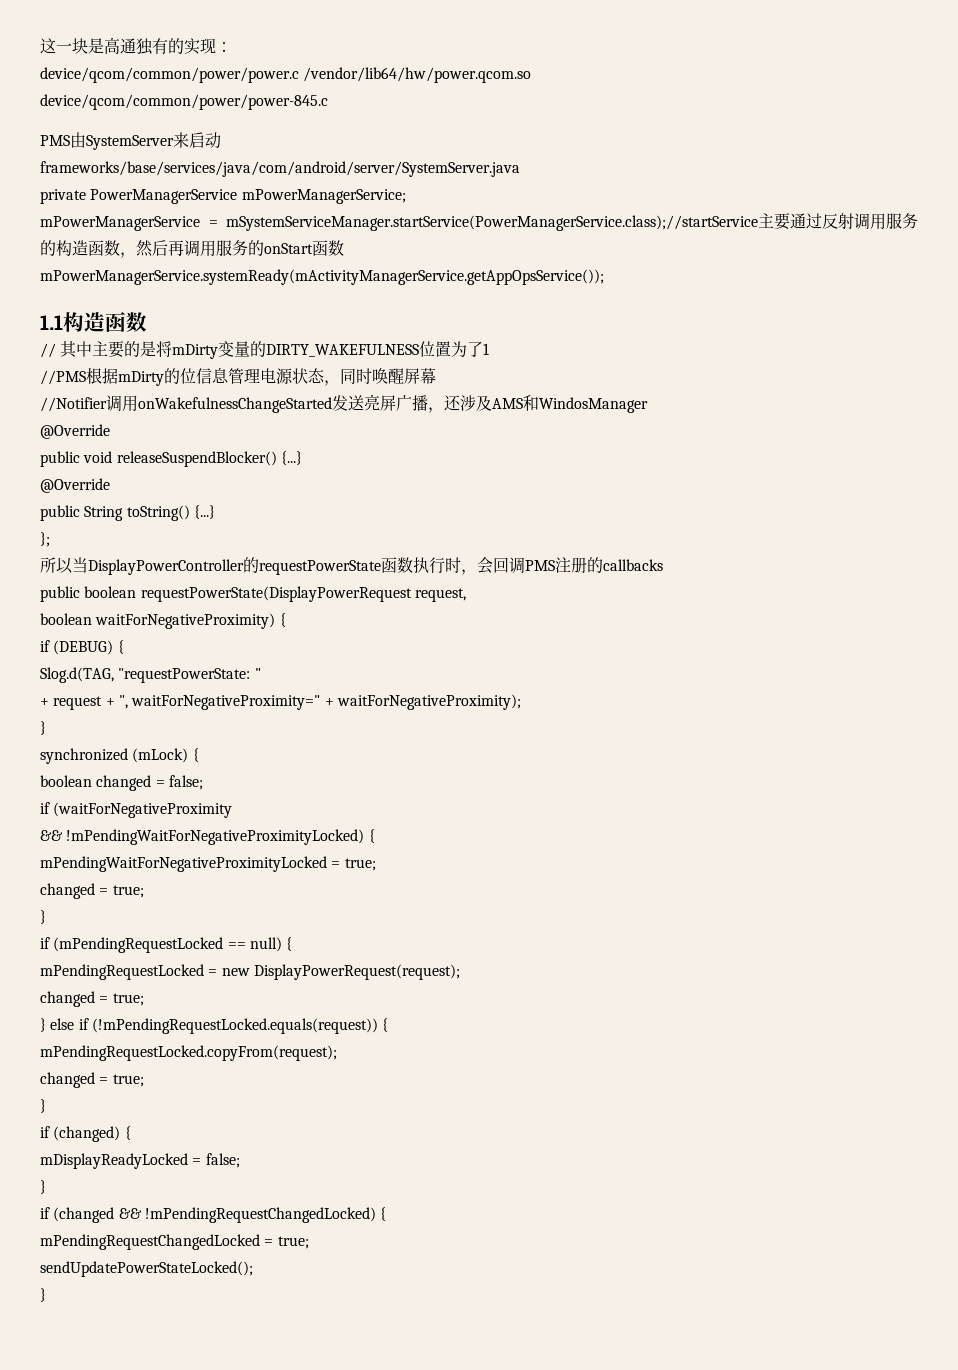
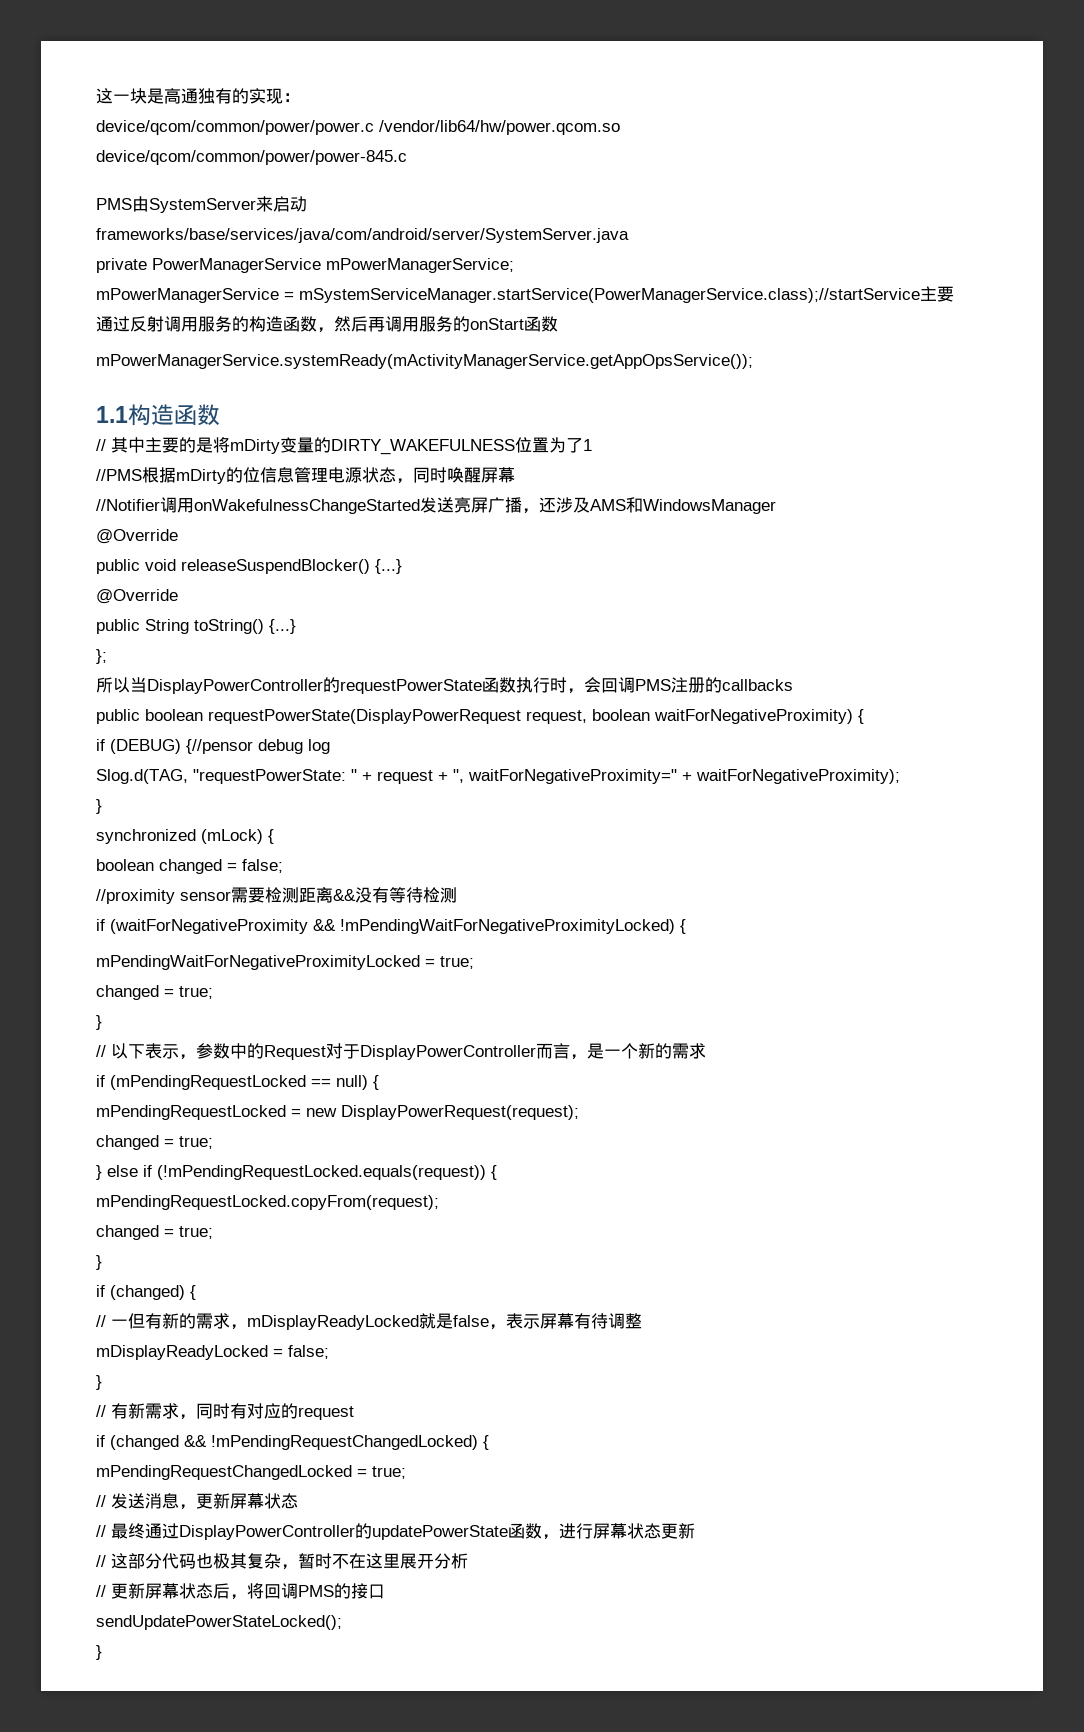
[539,397,648,413] WindosManager -> [643,499,776,514] WindowsManager
(466, 595) // -> (587, 717) none
[117,640,124,654] { -> [186,739,330,754] {//pensor debug log
(261, 673) // -> (357, 775) none
(203, 782) none -> [96,887,457,904] // //proximity sensor需要检测距离&&没有等待检测
(233, 810) // -> (308, 926) none
(46, 917) none -> [96,1043,706,1060] // // 以下表示，参数中的Request对于DisplayPowerController而言，是一个新的需求
[40,1153,240,1169] [40,1180,46,1194] mDisplayReadyLocked = false; // } -> [96,1313,642,1330] [96,1345,329,1360] [96,1375,102,1390] [96,1403,354,1420] // 一但有新的需求，mDisplayReadyLocked就是false，表示屏幕有待调整 // mDisplayReadyLocked = false; // } // // 有新需求，同时有对应的request
(309, 1242) none -> [96,1493,298,1510] [96,1523,695,1540] [96,1553,468,1570] [96,1583,385,1600] // // 发送消息，更新屏幕状态 // // 最终通过DisplayPowerController的updatePowerState函数，进行屏幕状态更新 // // 这部分代码也极其复杂，暂时不在这里展开分析 // // 更新屏幕状态后，将回调PMS的接口

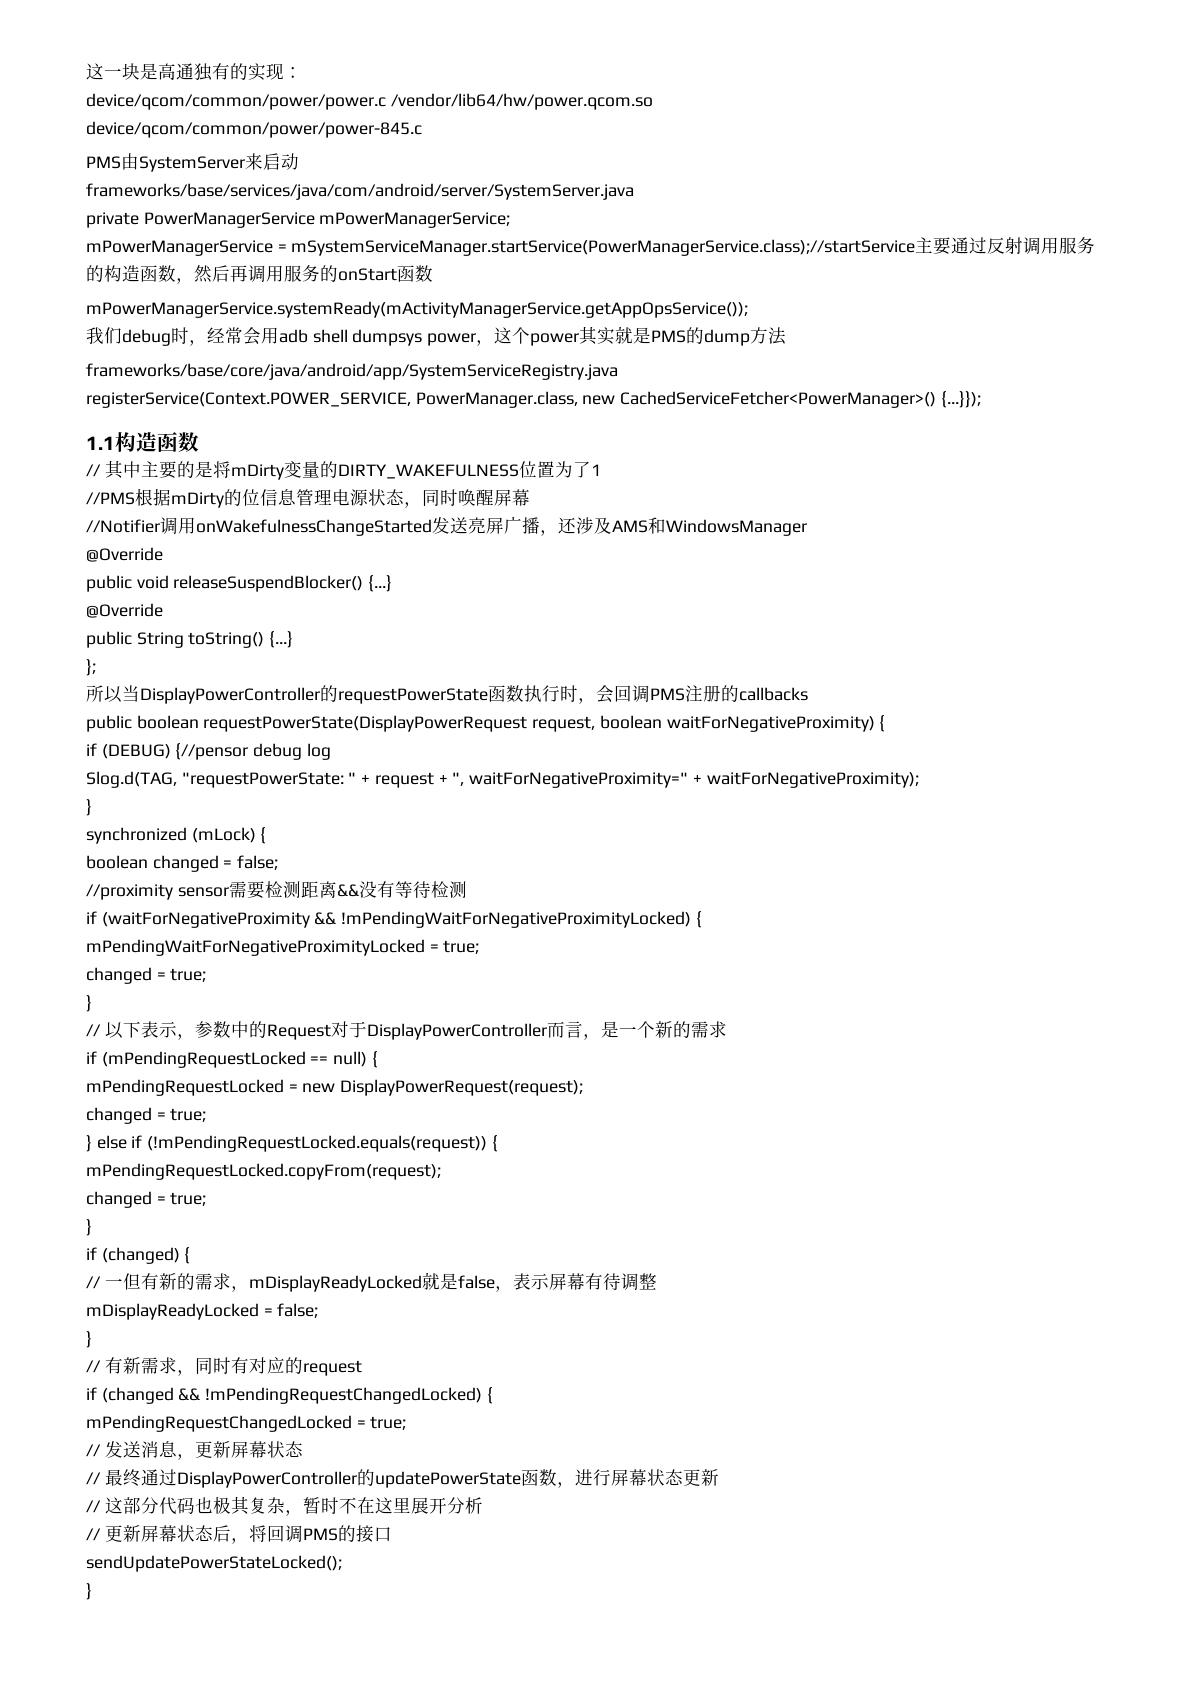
(753, 361) none -> [86,326,787,346] [86,363,618,380] [86,391,981,408] // 我们debug时，经常会用adb shell dumpsys power，这个power其实就是PMS的dump方法 // frameworks/base/core/java/android/app/SystemServiceRegistry.java // registerService(Context.POWER_SERVICE, PowerManager.class, new CachedServiceFetcher<PowerManager>() {...}});

